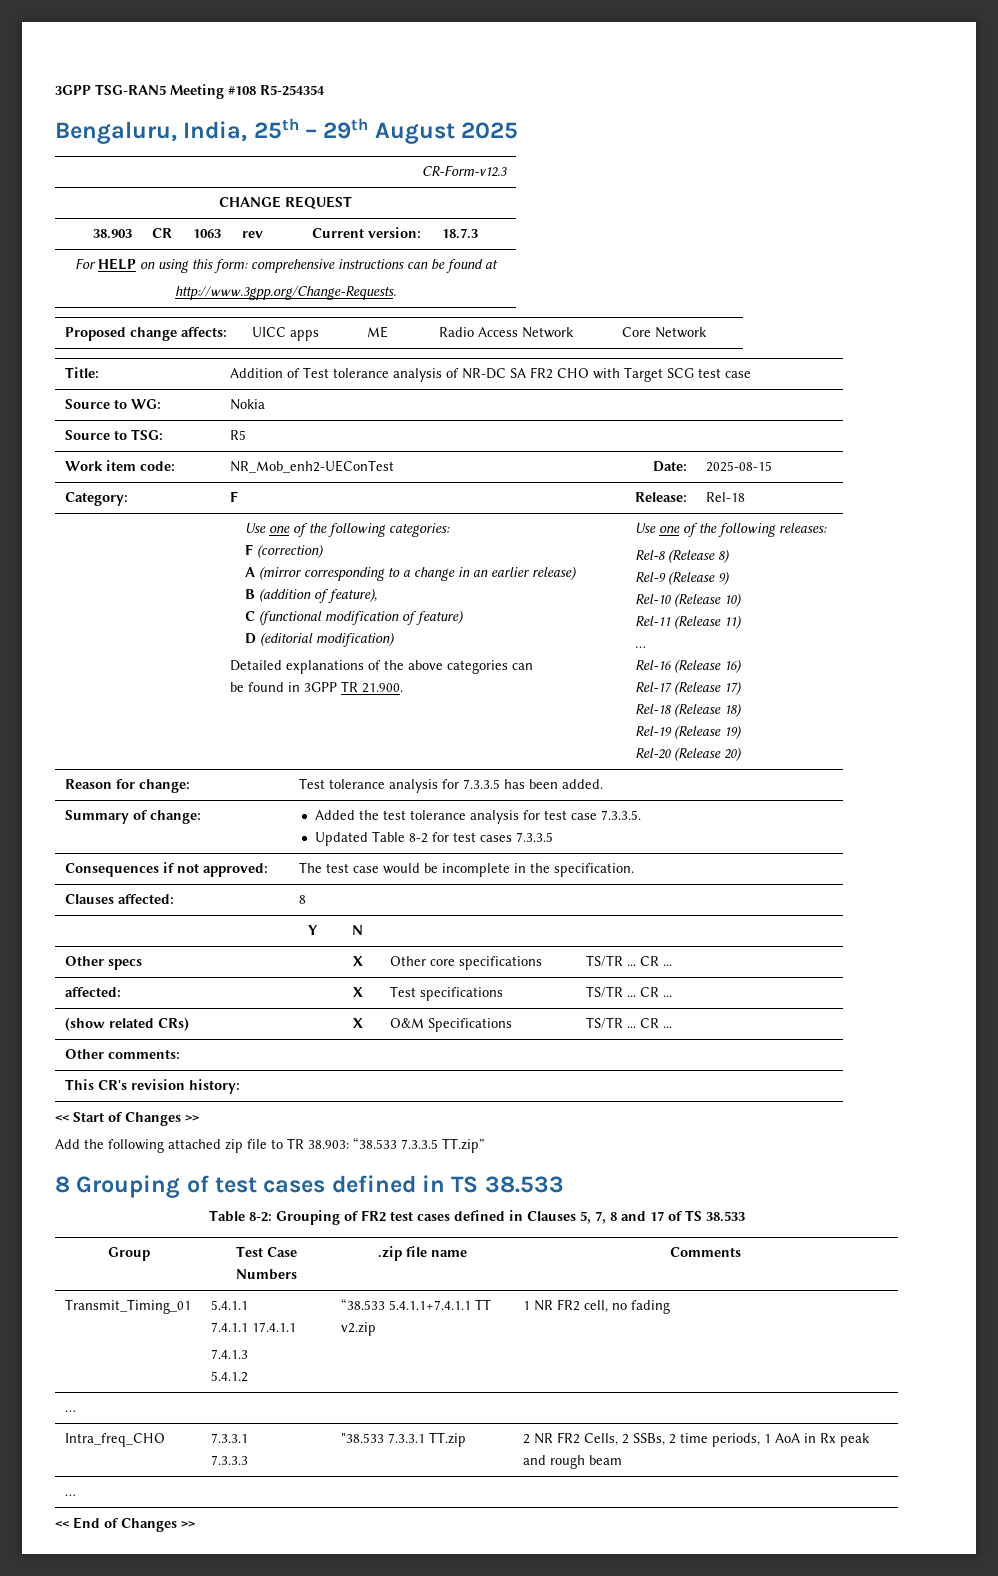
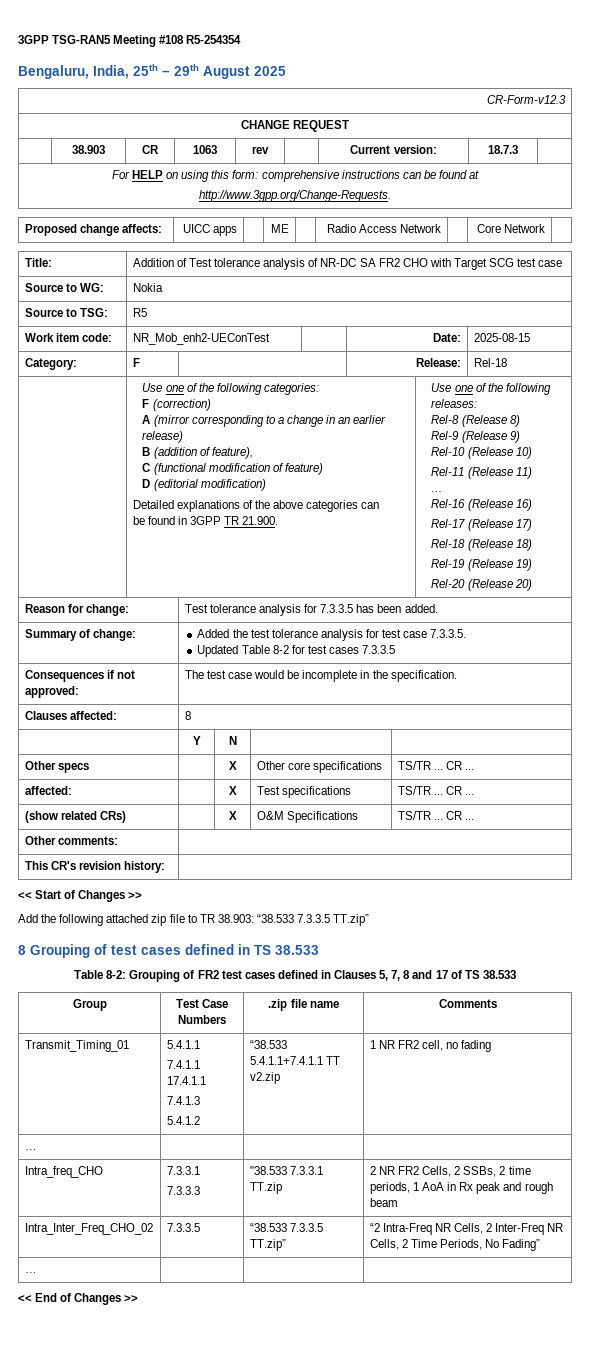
(622, 1460) none -> [24,1223,153,1235] [166,1223,200,1232] [249,1223,323,1232] [249,1239,286,1251] [369,1223,564,1235] [369,1239,541,1251] // Intra_Inter_Freq_CHO_02 | 7.3.3.5 | “38.533 7.3.3.5 TT.zip” | “2 Intra-Freq NR Cells, 2 Inter-Freq NR Cells, 2 Time Periods, No Fading”

